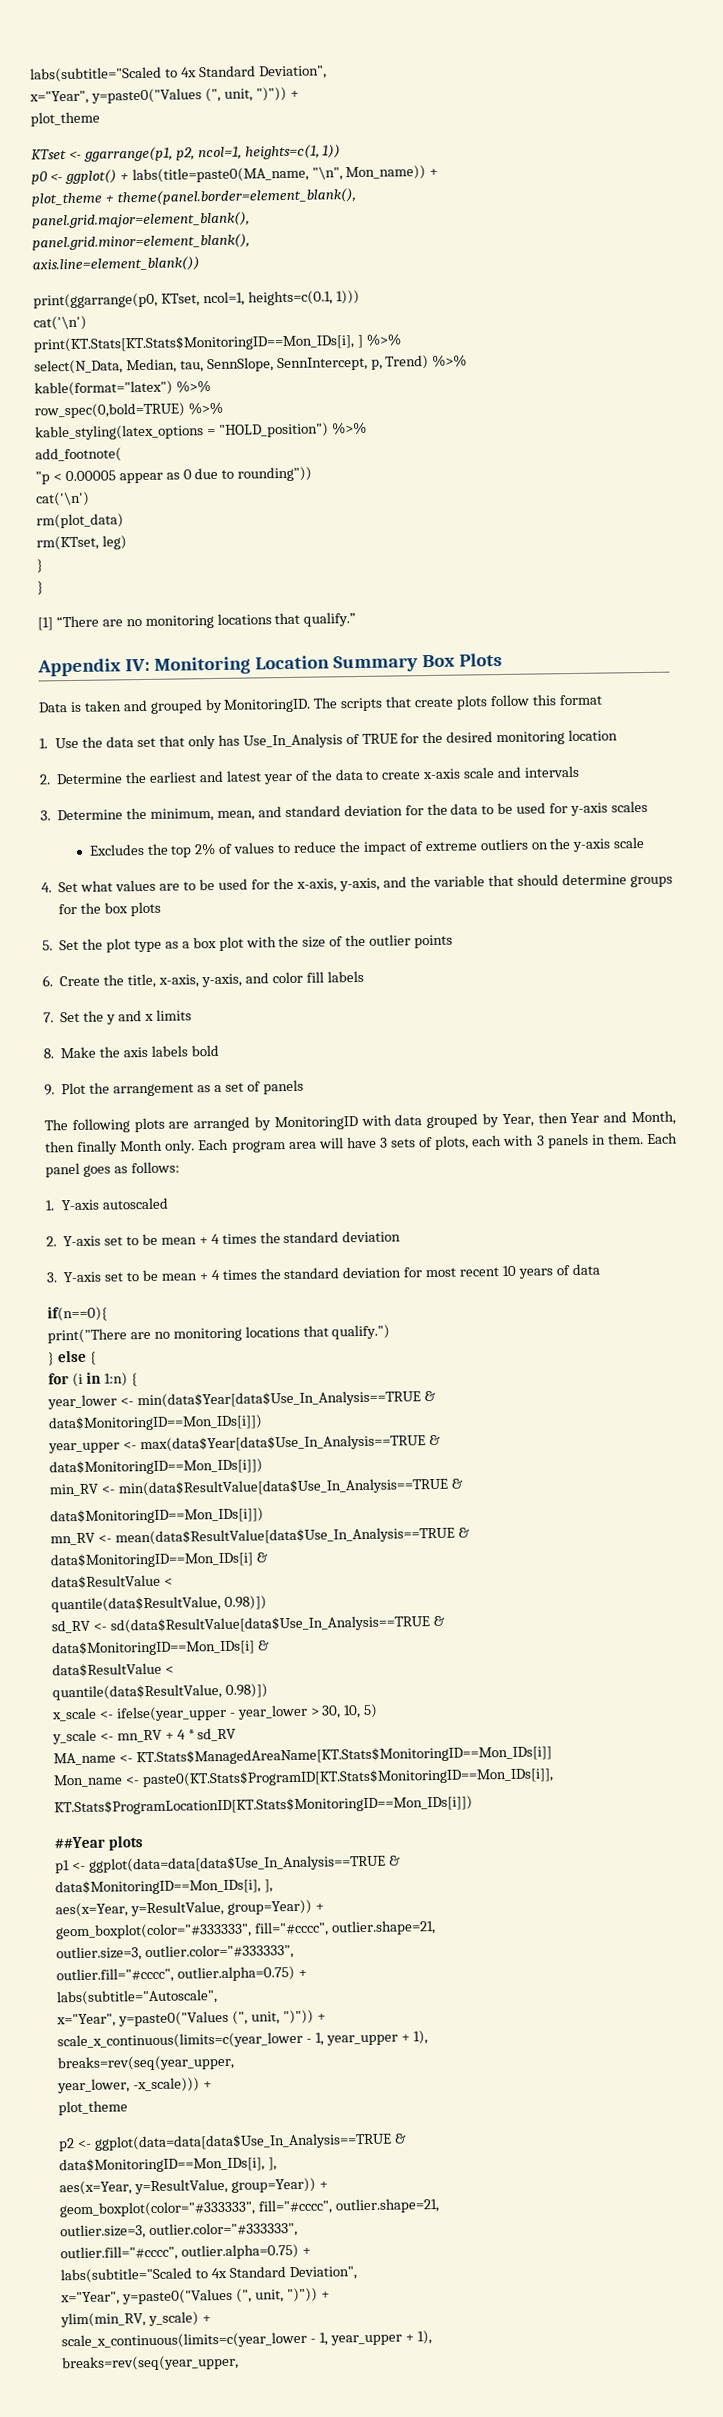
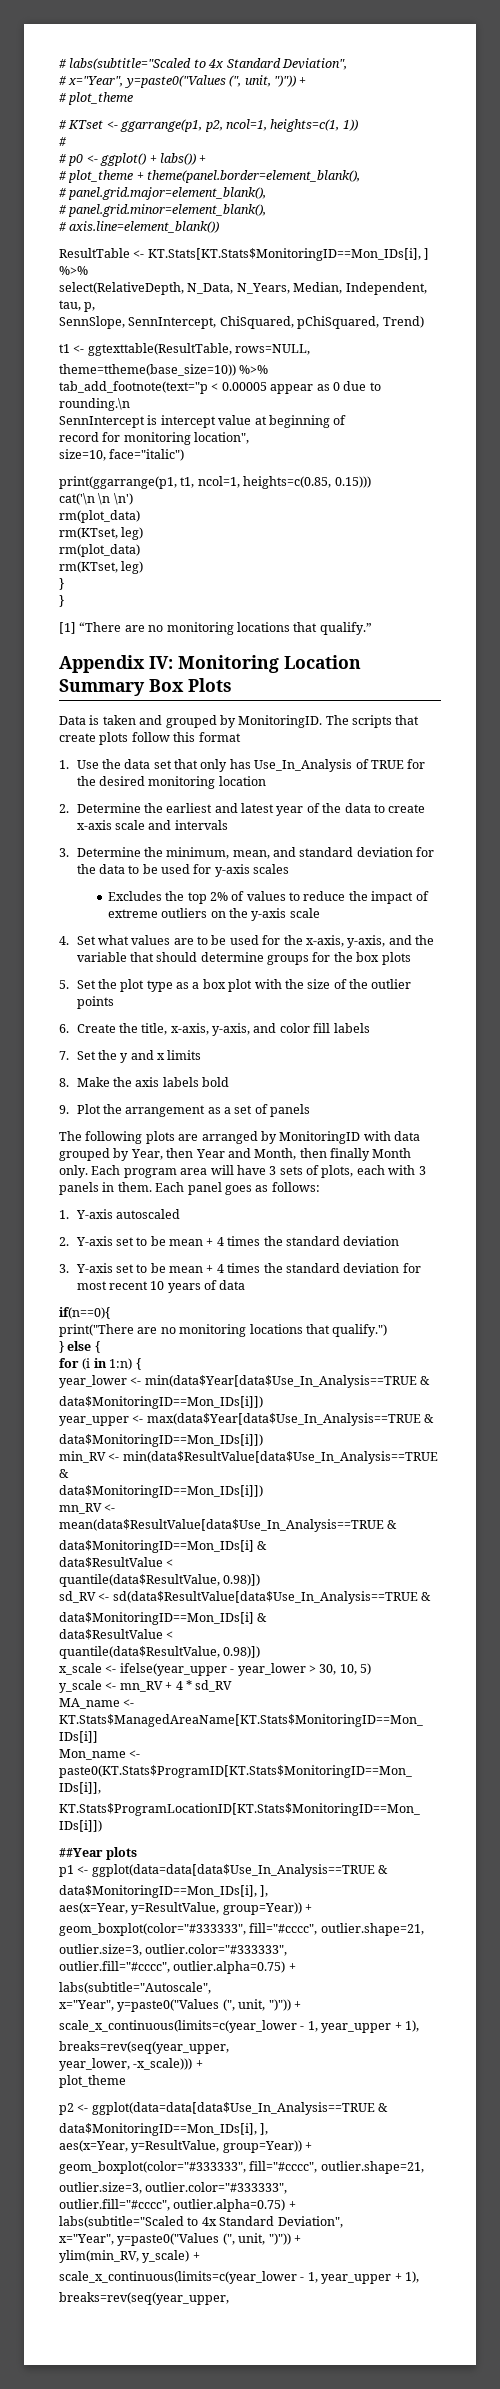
[30,65,327,83] [29,86,299,105] [30,111,100,127] labs(subtitle="Scaled to 4x Standard Deviation", // x="Year", y=paste0("Values (", unit, ")")) + // plot_theme // -> [59,58,347,70] [59,75,307,88] [59,92,134,105] [59,120,66,129] # labs(subtitle="Scaled to 4x Standard Deviation", // # x="Year", y=paste0("Values (", unit, ")")) + // # plot_theme // #
(342, 151) none -> [59,137,66,146] [59,154,66,163] # // #
[131,164,439,184] labs(title=paste0(MA_name, "\n", Mon_name)) + // -> [159,153,207,165] [59,171,66,180] labs()) + // #
(356, 196) none -> [59,188,66,197] #
(250, 220) none -> [59,205,66,214] #
(250, 242) none -> [59,222,66,231] #
[33,289,360,309] [33,315,87,331] [33,333,401,353] [34,354,468,375] [34,380,211,397] [34,401,223,419] [35,421,367,441] [35,447,122,463] [35,471,50,485] print(ggarrange(p0, KTset, ncol=1, heights=c(0.1, 1))) // cat('\n') // print(KT.Stats[KT.Stats$MonitoringID==Mon_IDs[i], ] %>% // select(N_Data, Median, tau, SennSlope, SennIntercept, p, Trend) %>% // kable(format="latex") %>% // row_spec(0,bold=TRUE) %>% // kable_styling(latex_options = "HOLD_position") %>% // add_footnote( // "p -> [59,248,430,261] [59,266,88,275] [59,282,427,295] [59,300,96,312] [59,316,424,329] [59,343,311,356] [59,364,269,376] [59,381,208,394] ResultTable <- KT.Stats[KT.Stats$MonitoringID==Mon_IDs[i], ] %>% // select(RelativeDepth, N_Data, N_Years, Median, Independent, tau, p, // SennSlope, SennIntercept, ChiSquared, pChiSquared, Trend) // t1 <- ggtexttable(ResultTable, rows=NULL, // theme=ttheme(base_size=10)) %>% // tab_add_footnote(text="p
[237,466,313,482] [35,491,90,507] rounding")) // cat('\n') -> [59,398,130,411] [59,415,347,428] [59,432,250,445] [59,449,185,461] [59,476,371,489] [59,493,133,505] [59,510,140,523] [59,527,144,540] rounding.\n // SennIntercept is intercept value at beginning of // record for monitoring location", // size=10, face="italic") // print(ggarrange(p1, t1, ncol=1, heights=c(0.85, 0.15))) // cat('\n \n \n') // rm(plot_data) // rm(KTset, leg)

